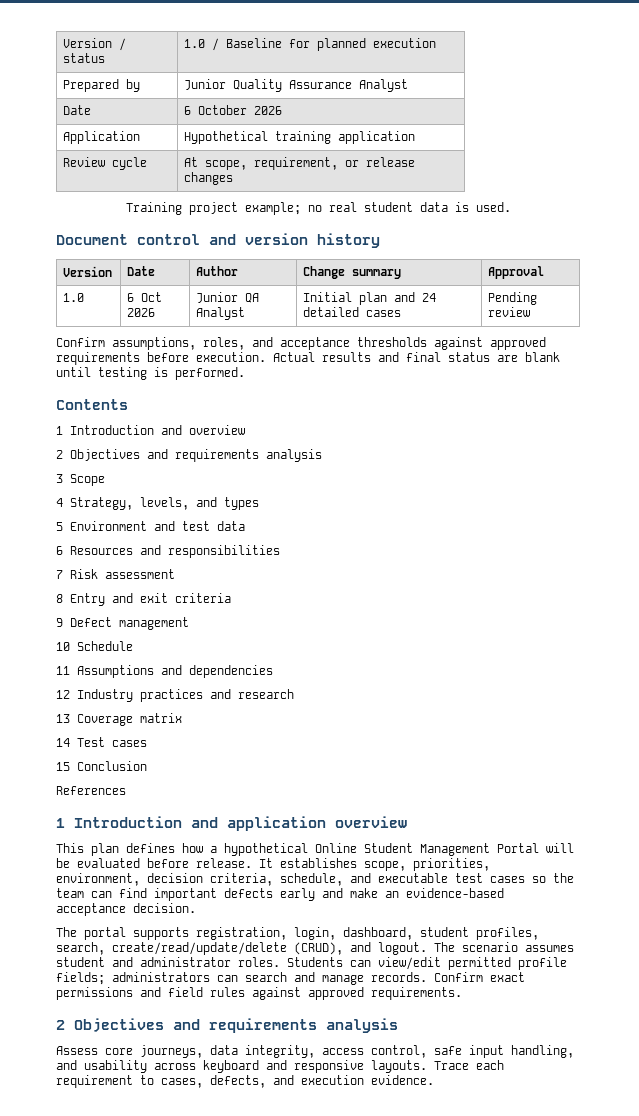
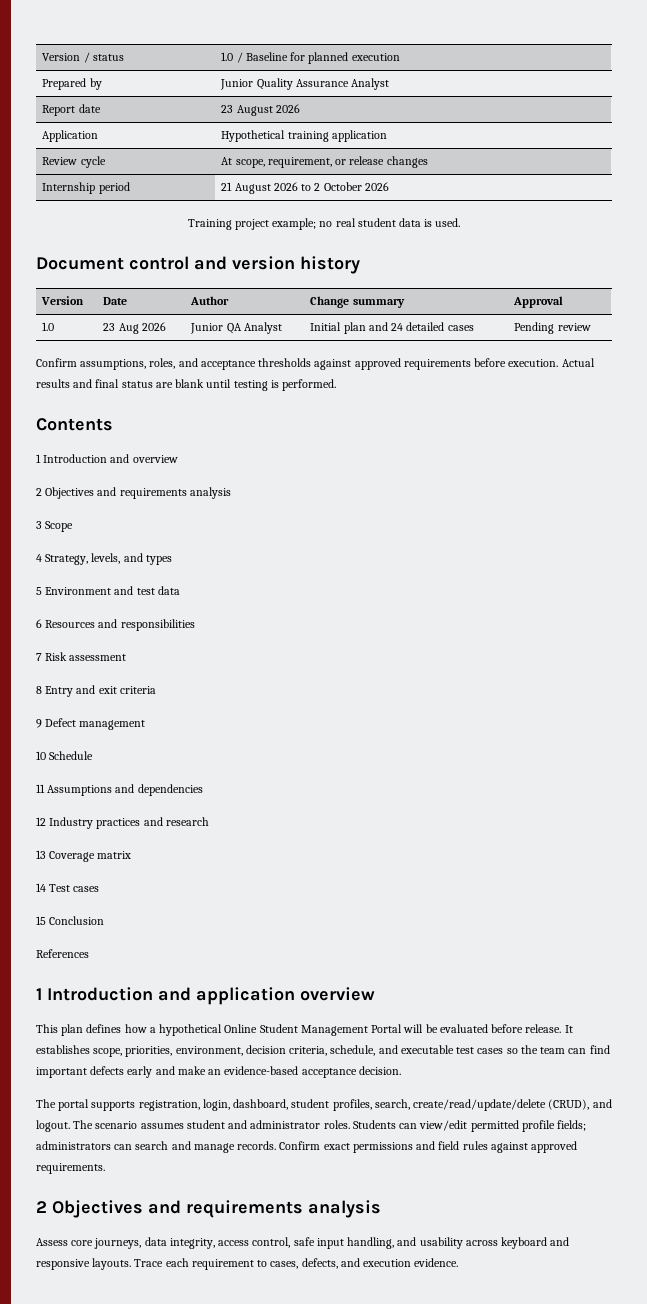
[63,105,92,115] [184,105,248,115] Date | 6 October -> [42,104,101,116] [221,105,273,116] Report date | 23 August
(234, 178) none -> [42,182,130,194] [221,182,389,194] // Internship period | 21 August 2026 to 2 October 2026
[127,292,163,302] 6 Oct -> [103,323,139,334] 23 Aug

